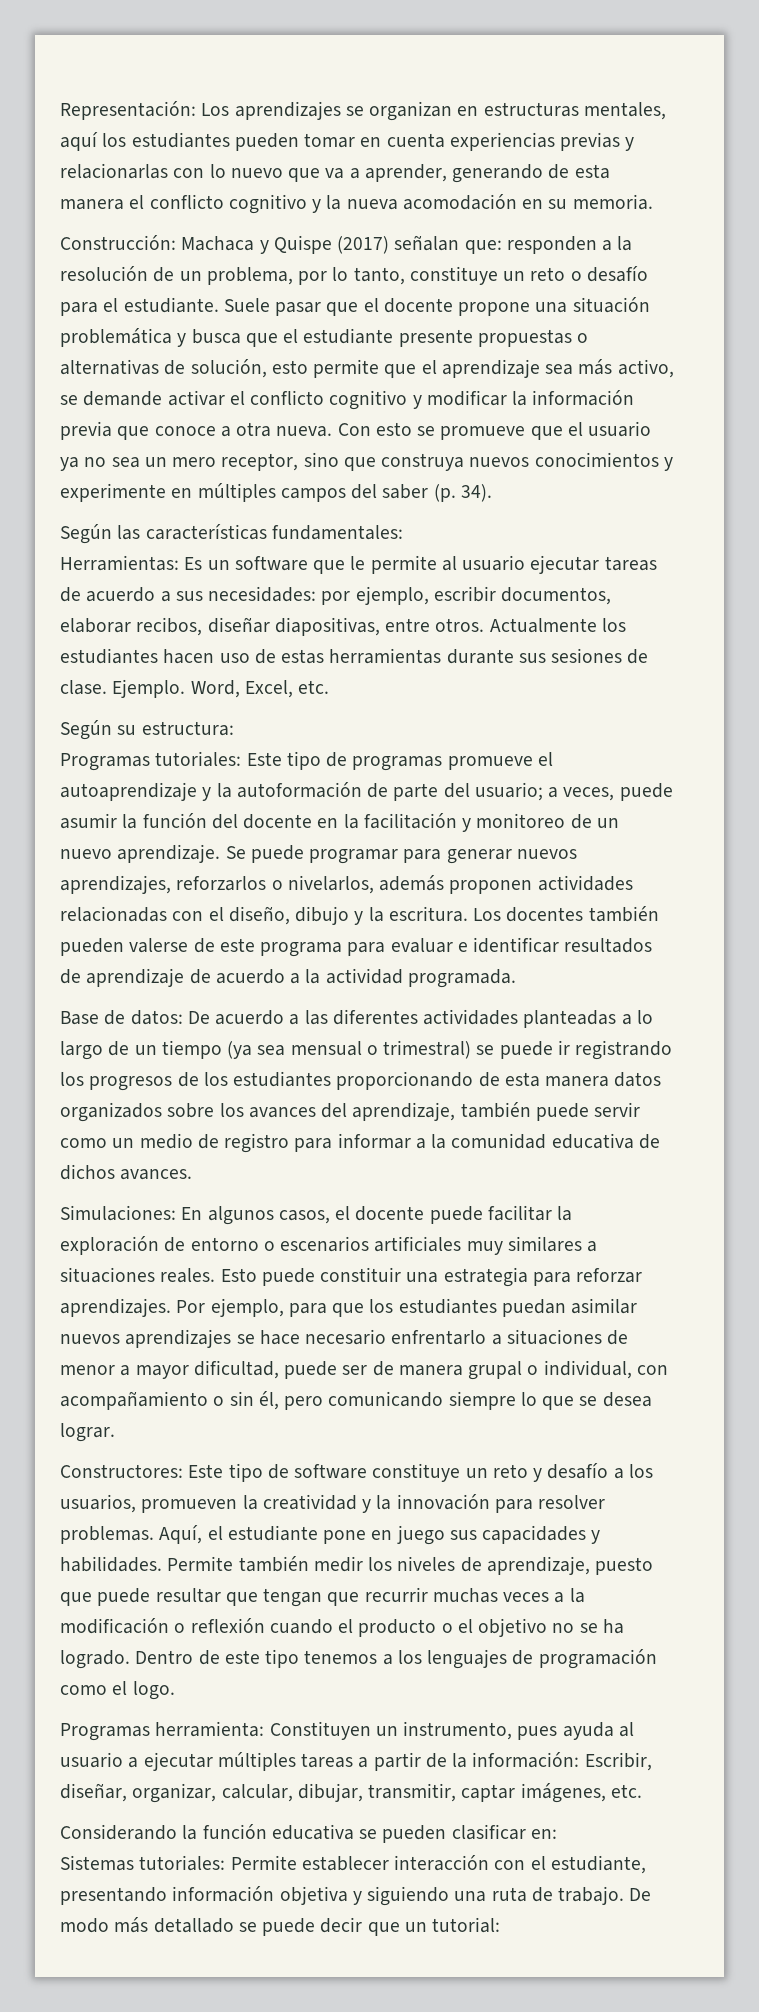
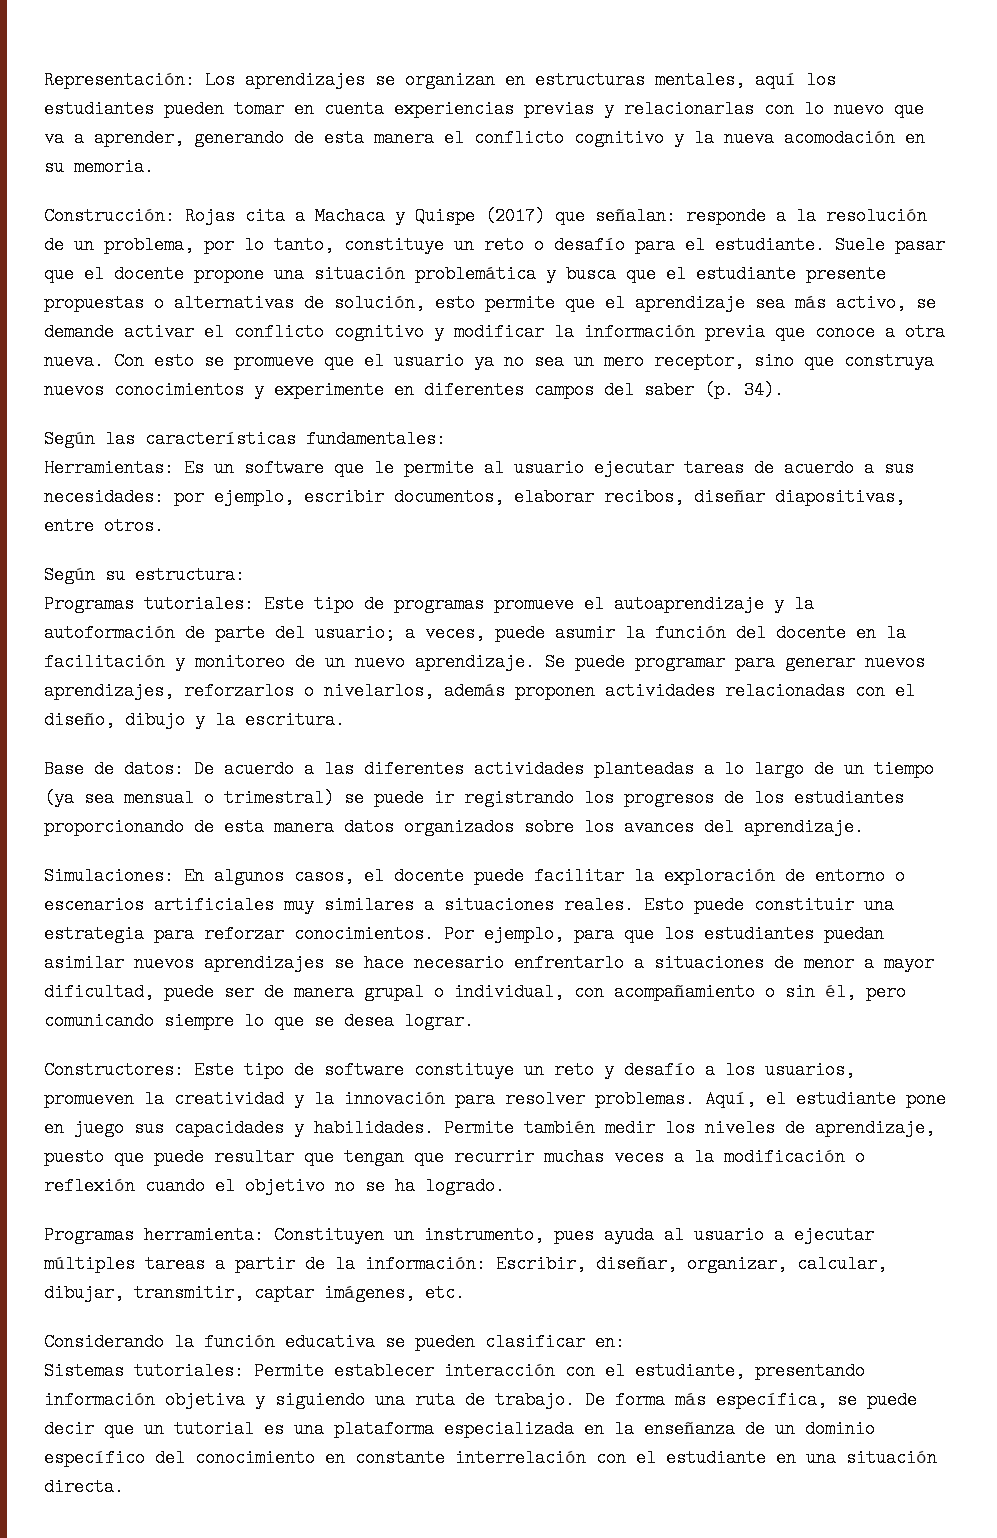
(176, 242) none -> [185,207,305,225] Rojas cita a
[394,235,597,254] señalan que: responden -> [555,207,766,225] que señalan: responde
[197,483,276,502] múltiples -> [424,381,524,399] diferentes
[489,618,626,633] [60,648,649,664] [60,679,330,698] Actualmente los estudiantes hacen uso de estas herramientas durante sus sesiones de clase. Ejemplo. Word, Excel, etc. -> (164, 526) none
[473,906,659,922] [60,937,653,957] [60,968,516,988] Los docentes también pueden valerse de este programa para evaluar e identificar resultados de aprendizaje de acuerdo a la actividad programada. -> (345, 720) none
[352,1102,641,1121] [60,1133,660,1153] [60,1164,193,1180] aprendizaje, también puede servir como un medio de registro para informar a la comunidad educativa de dichos avances. -> [744,818,864,836] aprendizaje.
[60,1298,171,1317] aprendizajes. -> [294,925,434,943] conocimientos.
[358,1619,473,1637] producto o el -> (235, 1186) none
[135,1649,657,1669] [60,1681,175,1700] Dentro de este tipo tenemos a los lenguajes de programación como el logo. -> (505, 1186) none
[60,1917,234,1933] modo más detallado -> [615,1391,827,1409] forma más específica,
[432,1917,501,1933] tutorial: -> [174,1420,875,1438] [44,1449,937,1467] [44,1478,124,1496] tutorial es una plataforma especializada en la enseñanza de un dominio específico del conocimiento en constante interrelación con el estudiante en una situación directa.

